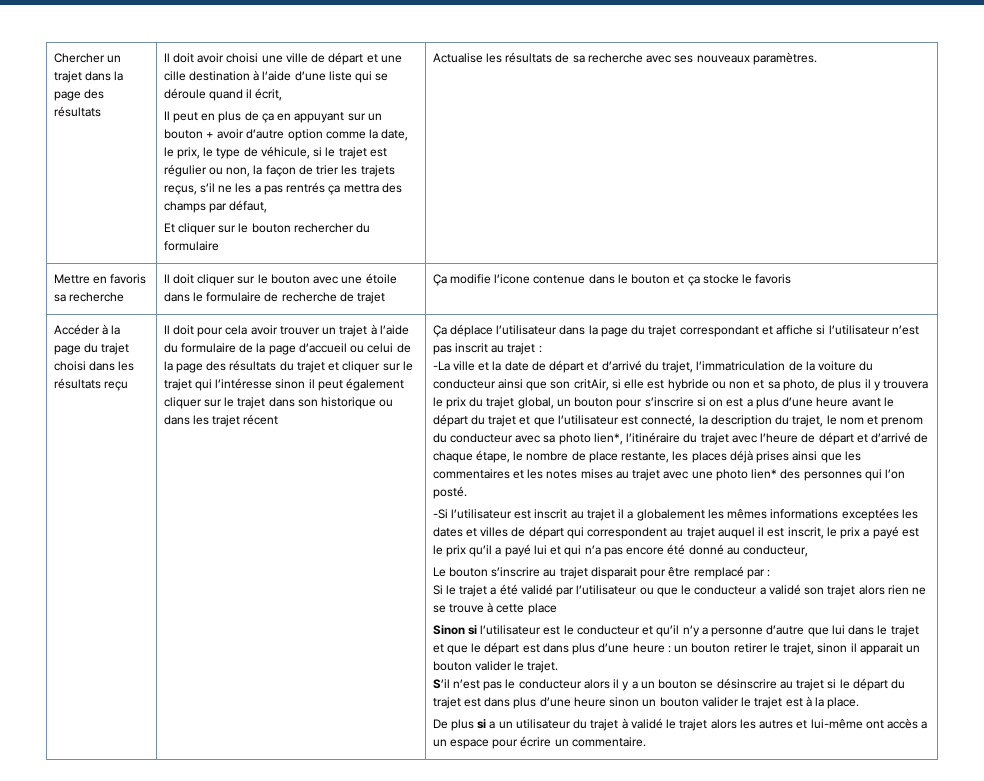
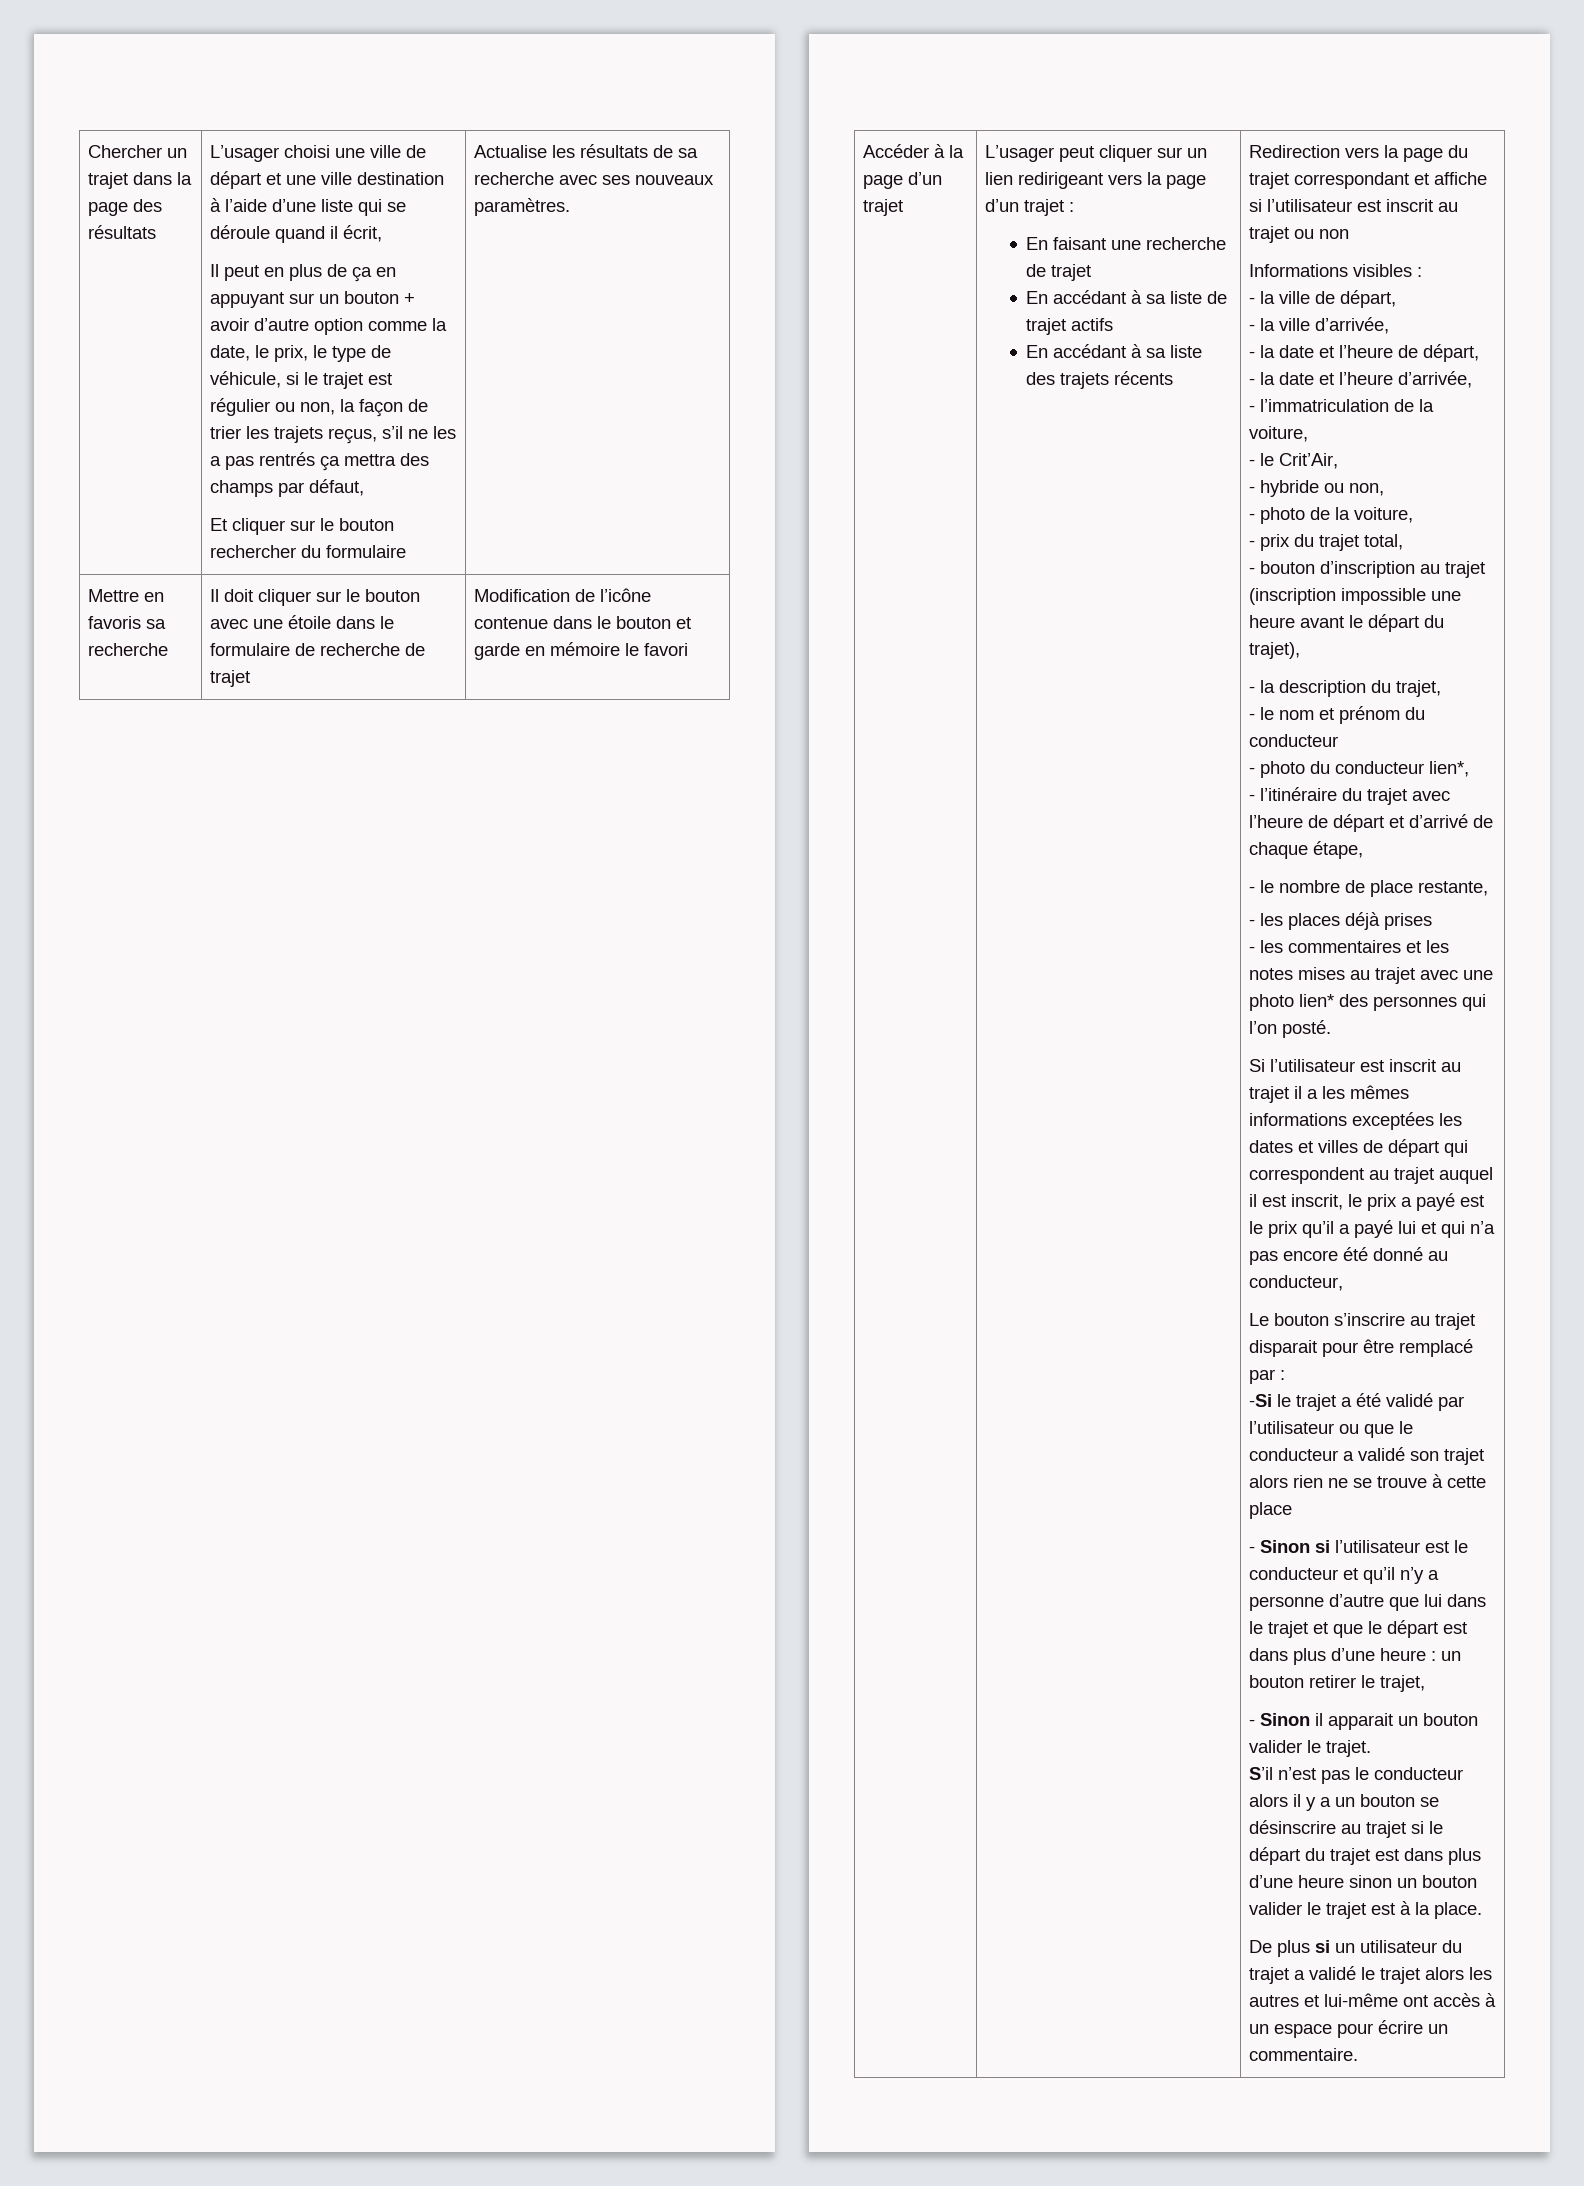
[163,53,225,63] Il doit avoir -> [210,145,280,162] L’usager
[163,71,186,81] cille -> [321,172,353,185] ville
[432,274,531,286] Ça modifie l’icone -> [474,588,652,602] Modification de l’icône
[687,274,792,286] ça stocke le favoris -> [474,642,689,660] garde en mémoire le favori
[83,343,130,355] [53,361,135,371] [53,378,128,391] [163,324,409,337] [163,343,411,355] [163,360,413,373] [163,378,405,391] [163,397,394,409] [163,414,279,427] [432,324,586,337] du trajet choisi dans les résultats reçu | Il doit pour cela avoir trouver un trajet à l’aide du formulaire de la page d’accueil ou celui de la page des résultats du trajet et cliquer sur le trajet qui l’intéresse sinon il peut également cliquer sur le trajet dans son historique ou dans les trajet récent | Ça déplace l’utilisateur dans -> [908,172,943,185] [863,199,904,216] [985,145,1208,162] [985,172,1207,189] [985,199,1075,216] [1026,237,1227,250] [1026,264,1092,281] [1026,290,1228,304] [1026,318,1114,335] [1026,344,1203,358] [1026,371,1174,389] [1249,145,1380,158] d’un trajet | L’usager peut cliquer sur un lien redirigeant vers la page d’un trajet : // En faisant une recherche de trajet // En accédant à sa liste de trajet actifs // En accédant à sa liste des trajets récents | Redirection vers
[891,325,919,335] [432,343,542,355] [432,360,874,373] [432,379,929,391] [432,397,814,409] n’est pas inscrit au trajet : // -La ville et la date de départ et d’arrivé du trajet, l’immatriculation de la voiture du conducteur ainsi que son critAir, si elle est hybride ou non et sa photo, de plus il y trouvera le prix du trajet global, un bouton pour s’inscrire si on est a plus d’une -> [1357,199,1459,212] [1249,226,1350,243] [1249,264,1423,277] [1249,290,1397,308] [1249,317,1390,334] [1249,344,1480,362] [1249,371,1473,388] [1249,399,1435,412] [1249,426,1309,442] [1249,453,1339,469] [1249,480,1385,497] [1249,507,1414,524] [1249,534,1404,551] [1249,561,1486,578] [1249,588,1462,605] est inscrit au trajet ou non // Informations visibles : // - la ville de départ, // - la ville d’arrivée, // - la date et l’heure de départ, // - la date et l’heure d’arrivée, // - l’immatriculation de la voiture, // - le Crit’Air, // - hybride ou non, // - photo de la voiture, // - prix du trajet total, // - bouton d’inscription au trajet (inscription impossible une
[488,414,696,427] trajet et que l’utilisateur est connecté, -> [1249,642,1301,659] [1249,686,1256,693] trajet), // -
(824, 421) none -> [1249,713,1256,720] // -
[881,417,924,427] [432,433,591,445] prenom du conducteur avec sa photo -> [1339,706,1426,724] [1249,734,1339,747] [1249,761,1425,778] prénom du conducteur // - photo du conducteur
(623, 439) none -> [1249,794,1256,801] // -
(510, 456) none -> [1249,886,1256,893] // -
(670, 457) none -> [1249,919,1256,926] // -
[792,451,842,463] ainsi que -> [1249,946,1256,953] // -
[432,509,448,519] -Si -> [1249,1059,1266,1072] Si
[636,509,705,521] globalement -> (1319, 1094) none
[432,585,443,595] Si -> [1249,1394,1273,1407] -Si
(557, 609) none -> [1249,1546,1256,1553] -
[817,643,848,653] sinon -> [1249,1713,1311,1726] // - Sinon
[489,721,496,729] a -> (1331, 1946) none
[621,718,628,729] à -> [1294,1970,1306,1980] a
[921,721,928,729] a -> [1485,1993,1497,2007] à

